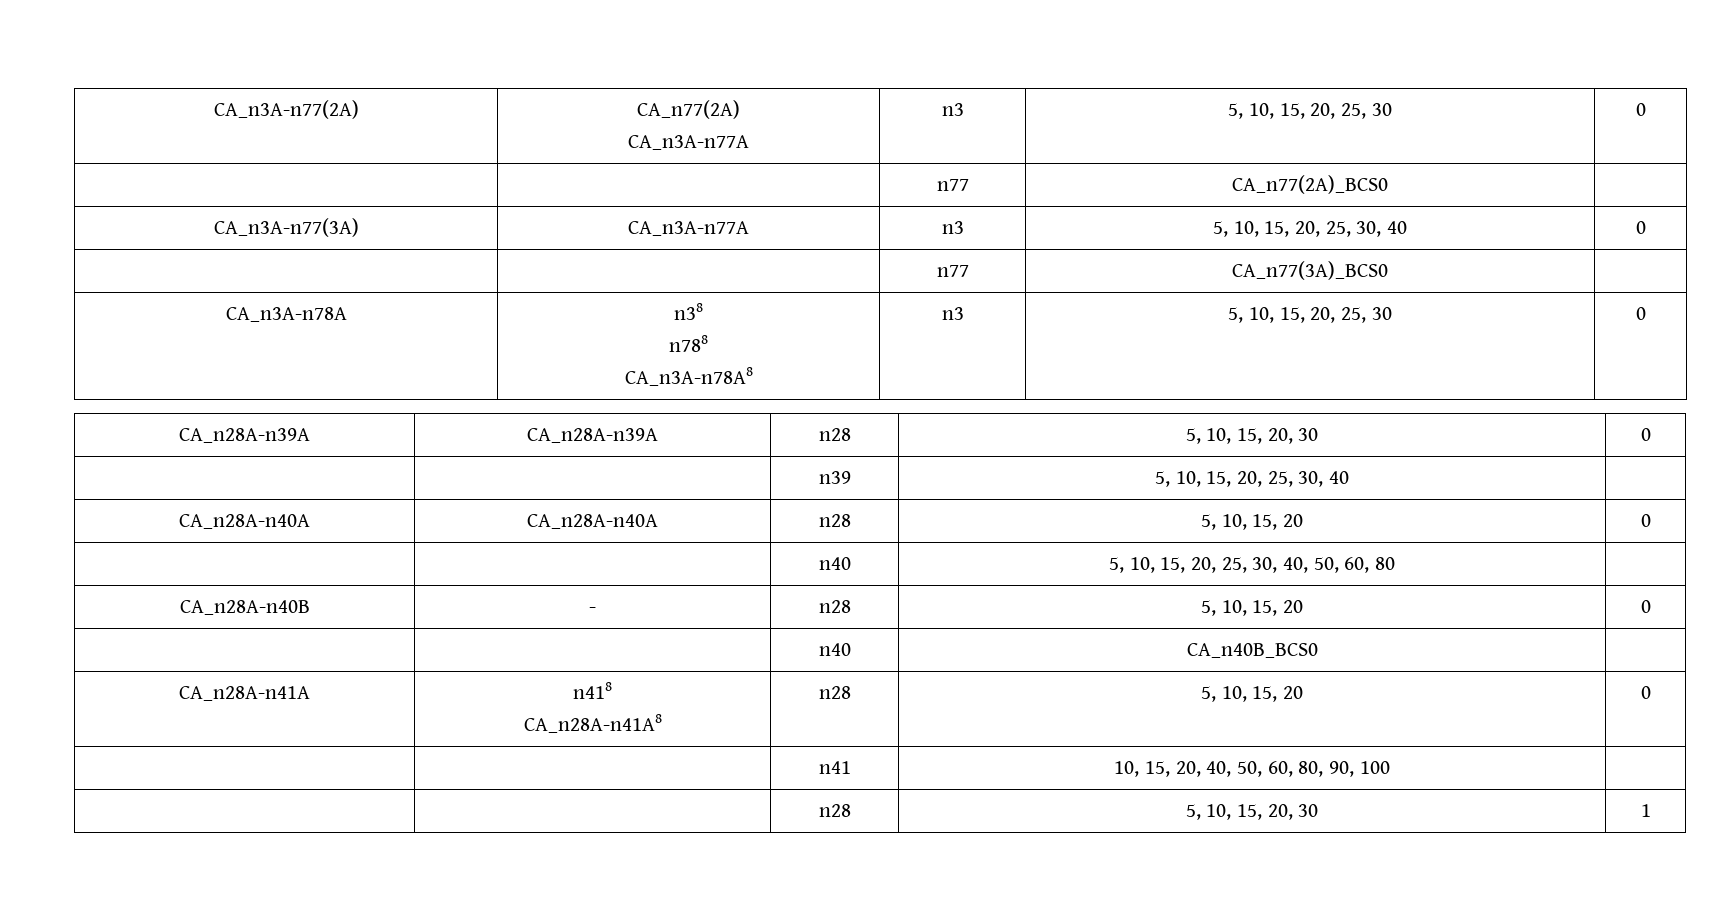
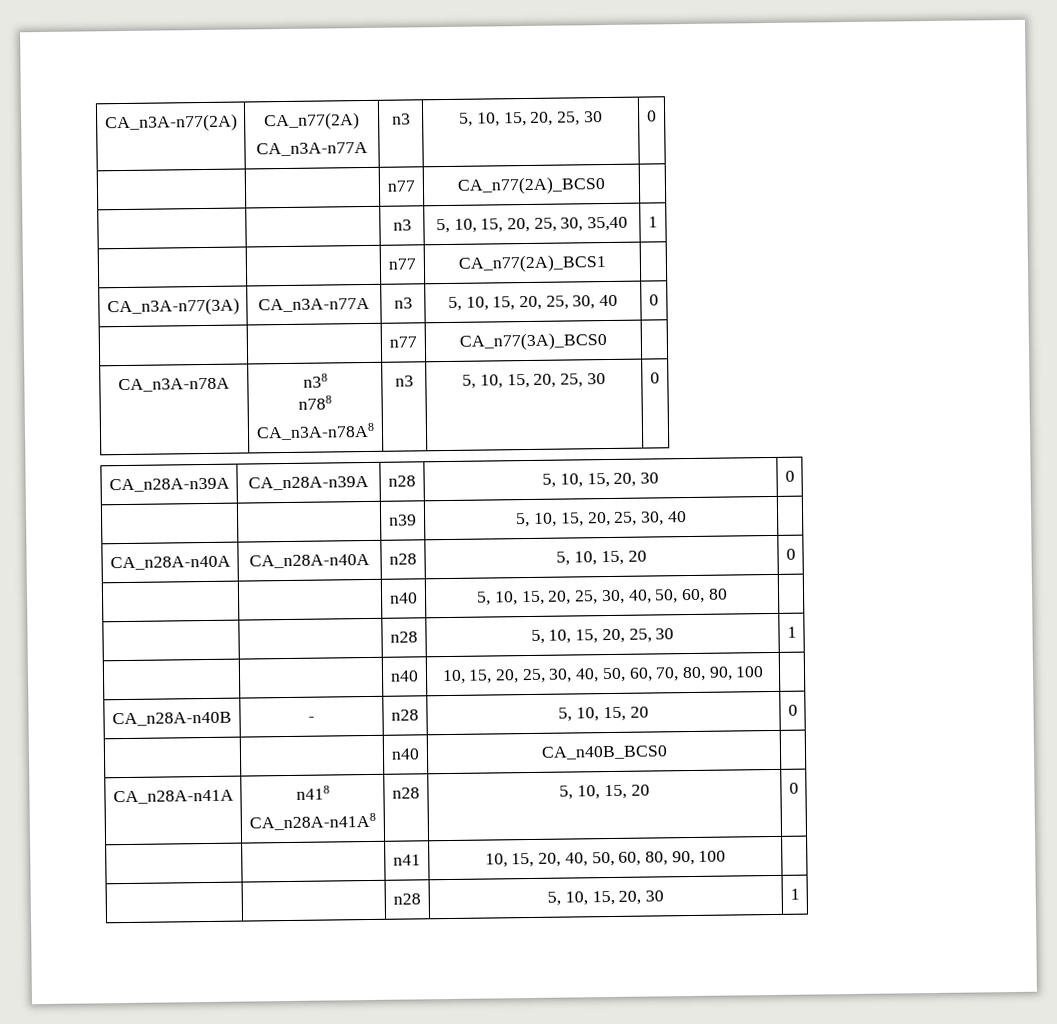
(1388, 184) none -> [392,219,412,231] [435,216,629,234] [648,216,658,228] [388,258,416,270] [458,254,607,273] // | | n3 | 5, 10, 15, 20, 25, 30, 35,40 | 1 // | | n77 | CA_n77(2A)_BCS1 |
(1396, 563) none -> [390,631,418,643] [530,628,675,644] [786,626,797,638] [390,670,419,682] [441,666,765,685] // | | n28 | 5, 10, 15, 20, 25, 30 | 1 // | | n40 | 10, 15, 20, 25, 30, 40, 50, 60, 70, 80, 90, 100 |

